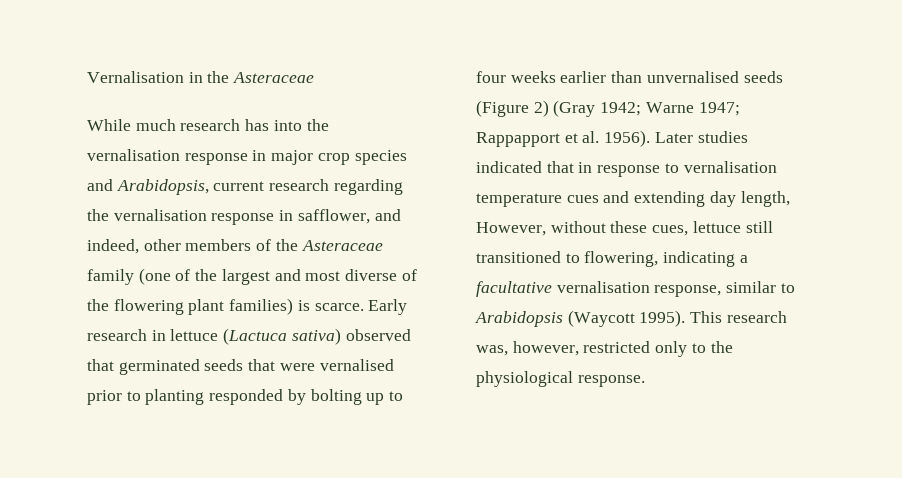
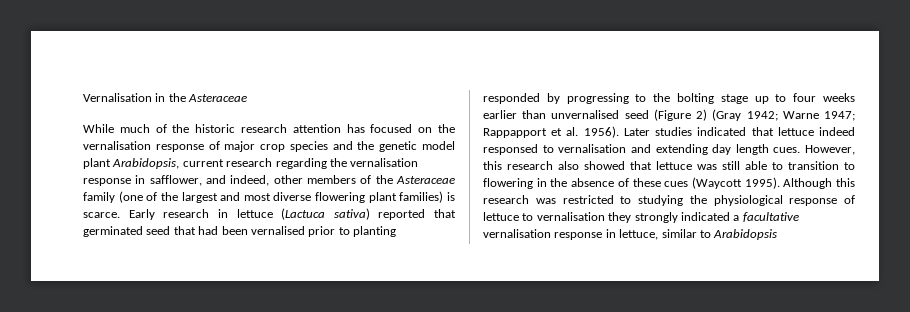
[180,119,329,131] [87,149,267,165] research has into the vernalisation response in -> [155,124,456,133] [83,141,220,152] of the historic research attention has focused on the vernalisation response of
(113, 185) none -> [357,141,455,152] [83,158,111,169] the genetic model plant
[401,269,417,281] [87,299,109,311] of the -> (312, 196) none
[345,329,411,341] observed -> [378,209,426,220] reported
[204,359,315,371] seeds that were -> [146,226,248,235] seed that had been
[310,389,362,405] bolting -> [566,93,748,104] progressing to the bolting stage
[743,71,783,83] seeds -> [624,110,649,119] seed
[578,161,777,177] [476,191,790,207] [476,221,773,236] [476,251,748,267] [476,281,795,297] [475,310,787,327] [476,341,733,357] [476,371,645,387] in response to vernalisation temperature cues and extending day length, However, without these cues, lettuce still transitioned to flowering, indicating a facultative vernalisation response, similar to Arabidopsis (Waycott 1995). This research was, however, restricted only to the physiological response. -> [777,127,855,136] [483,144,855,155] [483,161,855,170] [483,177,855,189] [483,195,855,206] [483,212,799,223] [483,229,778,240] lettuce indeed responsed to vernalisation and extending day length cues. However, this research also showed that lettuce was still able to transition to flowering in the absence of these cues (Waycott 1995). Although this research was restricted to studying the physiological response of lettuce to vernalisation they strongly indicated a facultative vernalisation response in lettuce, similar to Arabidopsis

